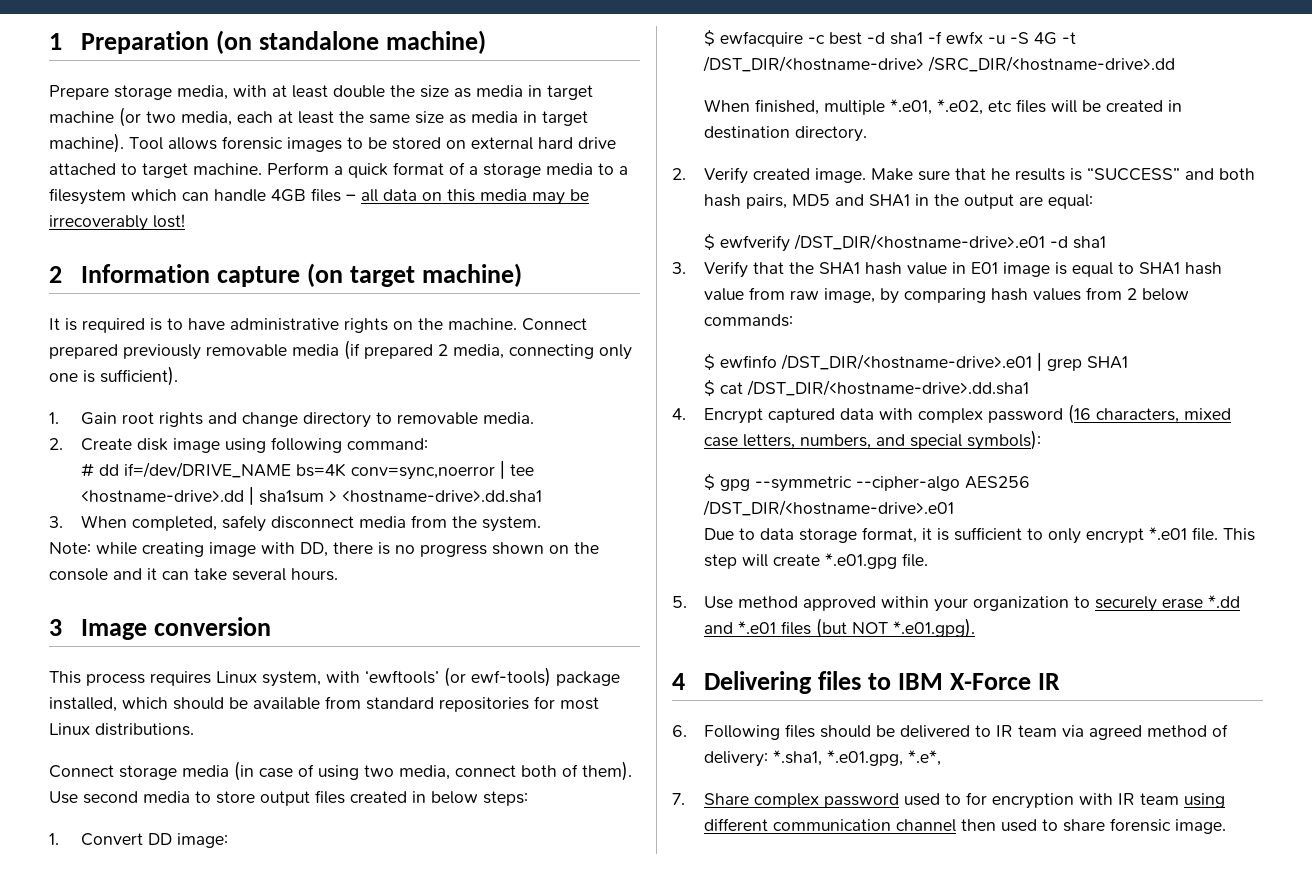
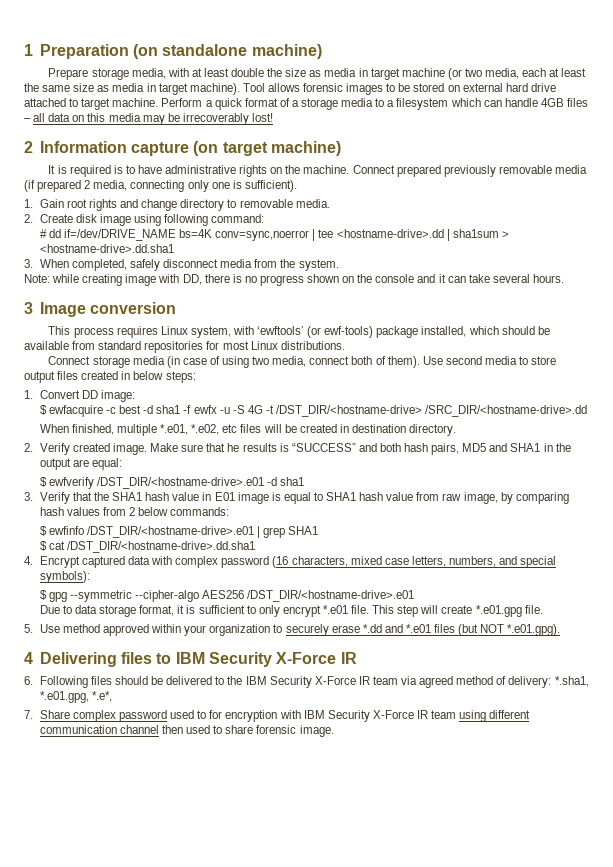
(944, 681) none -> [209,652,273,667] Security
(992, 731) none -> [227,676,356,688] the IBM Security X-Force
(1114, 799) none -> [303,710,414,722] IBM Security X-Force

